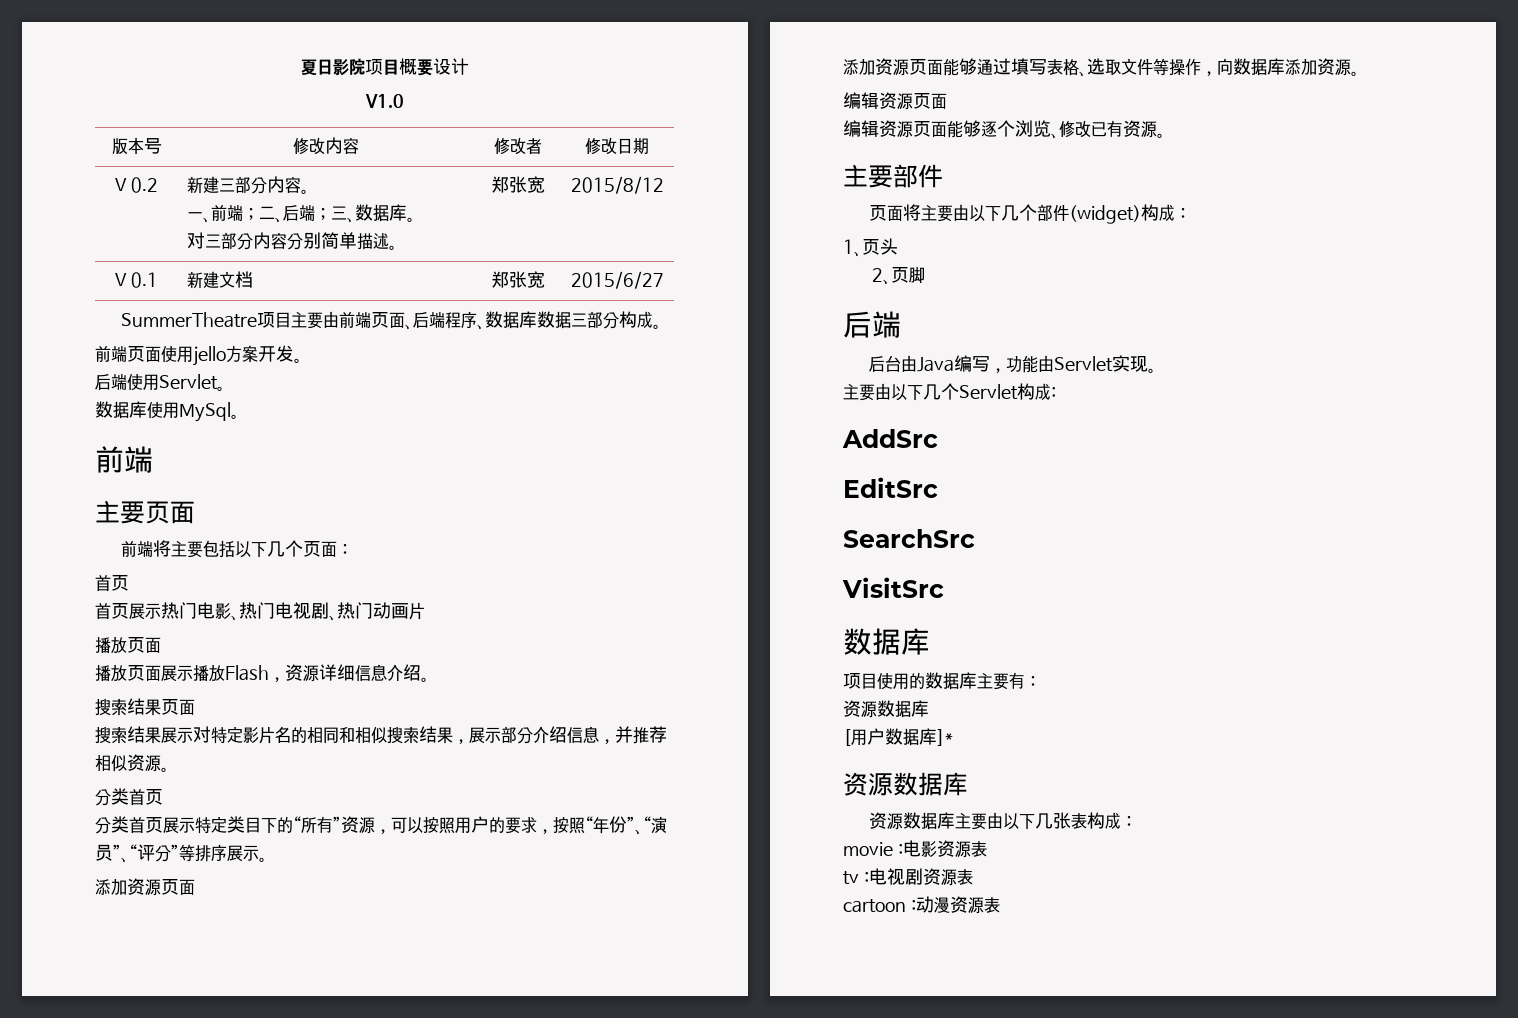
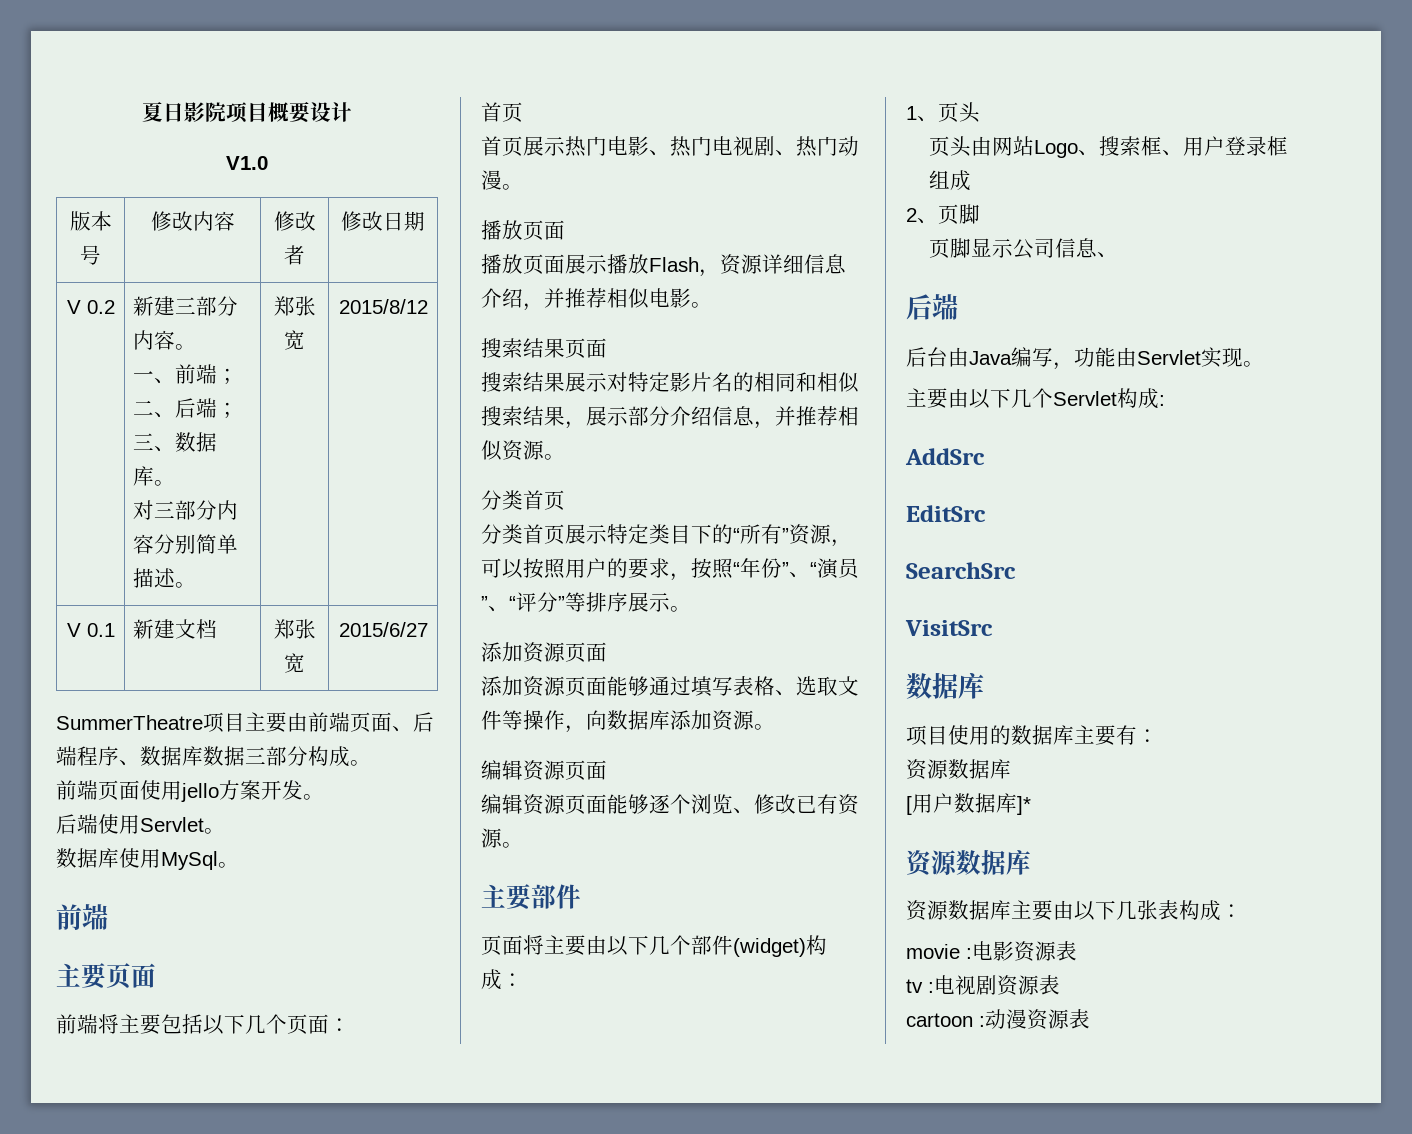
[391,602,425,620] 画片 -> [481,170,523,190] 漫。
(421, 672) none -> [523,288,691,311] ，并推荐相似电影
[872,267,926,285] 2、页脚 -> [928,136,1288,158] [928,170,971,191] [906,204,980,224] [928,238,1118,259] 页头由网站Logo、搜索框、用户登录框组成 // 2、页脚 // 页脚显示公司信息、

